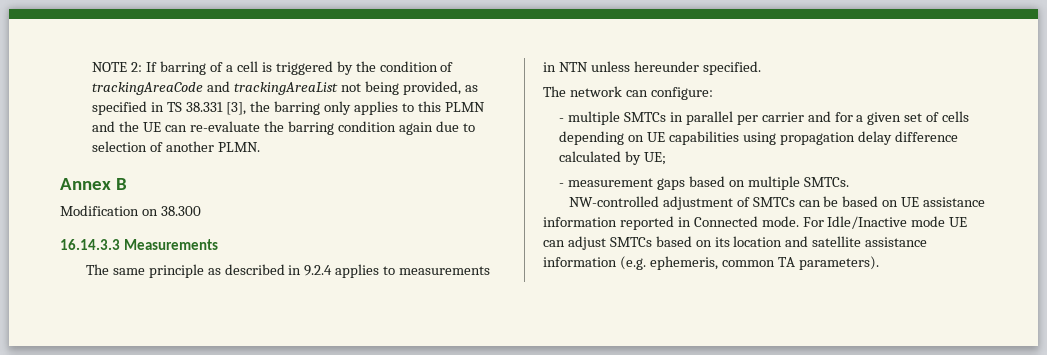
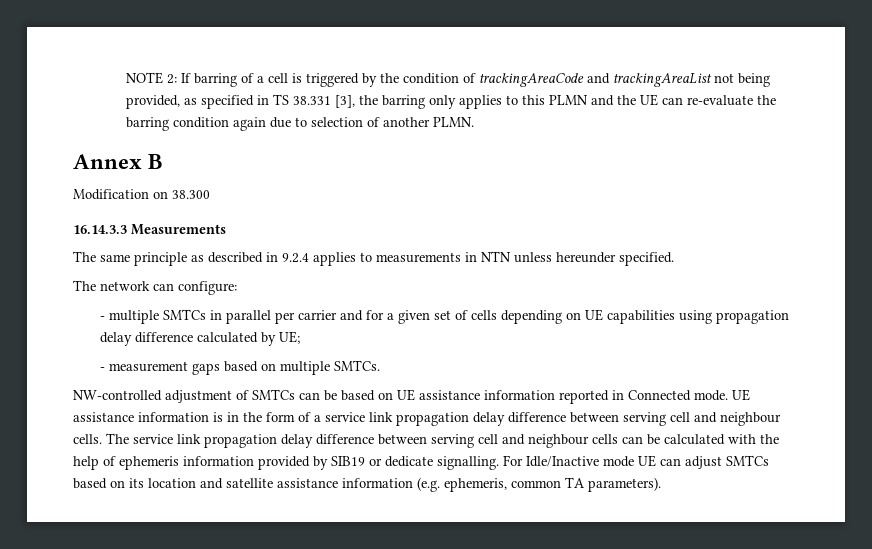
(799, 221) none -> [732,389,750,401] [73,412,781,426] [73,433,779,448] [73,456,499,470] UE assistance information is in the form of a service link propagation delay difference between serving cell and neighbour cells. The service link propagation delay difference between serving cell and neighbour cells can be calculated with the help of ephemeris information provided by SIB19 or dedicate signalling.

